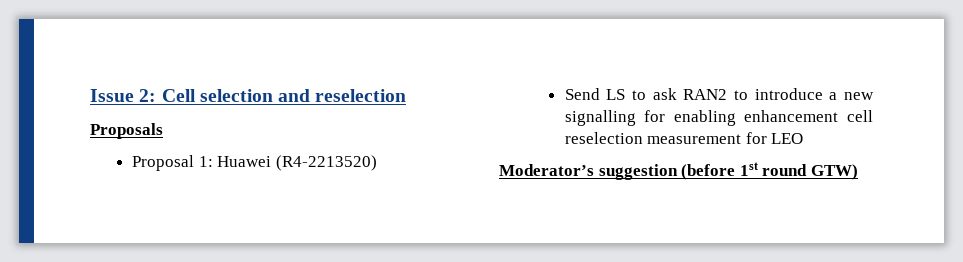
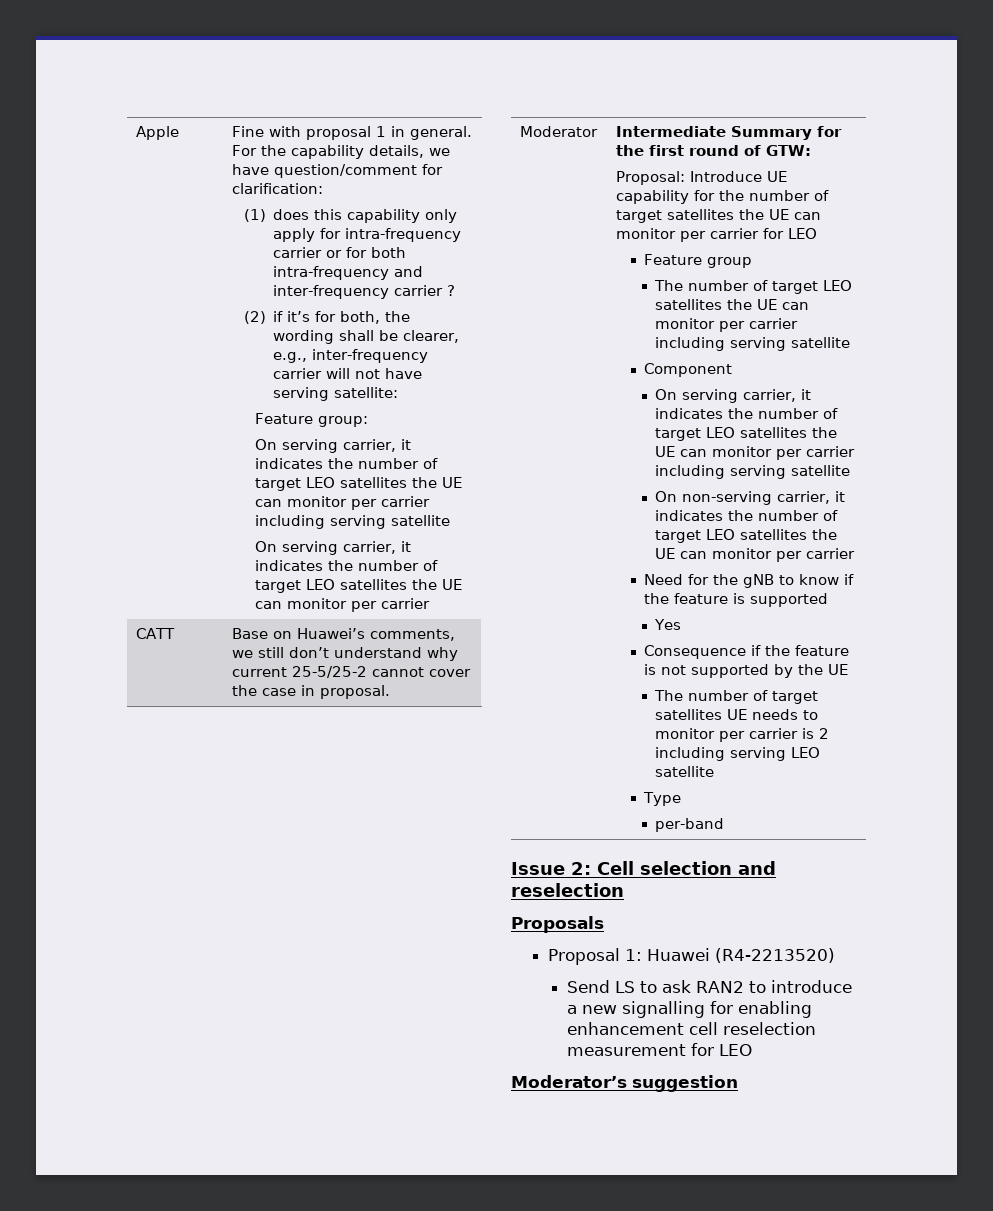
(90, 95) none -> [136,126,180,140] [232,126,473,140] [232,145,451,159] [232,164,444,178] [232,183,324,194] [243,209,458,223] [273,228,462,242] [273,247,407,258] [273,266,424,280] [273,285,456,299] [243,311,411,324] [273,330,460,344] [273,349,429,363] [273,368,423,379] [273,387,399,401] [254,413,368,427] [254,439,411,453] [254,458,438,469] [254,477,462,491] [254,496,430,510] [254,515,450,529] [254,541,411,555] [254,560,438,571] [254,579,462,593] [254,598,430,612] [136,628,176,639] [232,628,456,641] [232,647,459,661] [232,666,472,678] [232,685,391,699] [520,126,599,137] [616,126,843,140] [616,145,812,156] [616,171,788,185] [616,190,830,204] [616,209,822,223] [616,228,818,242] [644,254,753,268] [654,280,853,294] [655,299,810,310] [655,318,799,332] [655,337,851,351] [644,363,733,377] [655,389,812,403] [655,408,839,419] [655,427,838,441] [655,446,856,460] [655,465,851,479] [655,491,846,505] [655,510,839,521] [655,529,838,543] [655,548,856,562] [644,574,855,588] [644,593,829,607] [654,619,682,630] [644,645,850,659] [644,664,849,678] [654,690,819,704] [655,709,819,720] [655,728,830,742] [655,747,821,761] [655,766,715,777] [643,792,682,806] [655,818,725,832] Apple | Fine with proposal 1 in general. For the capability details, we have question/comment for clarification: // (1) does this capability only apply for intra-frequency carrier or for both intra-frequency and inter-frequency carrier ? // (2) if it’s for both, the wording shall be clearer, e.g., inter-frequency carrier will not have serving satellite: // Feature group: // On serving carrier, it indicates the number of target LEO satellites the UE can monitor per carrier including serving satellite // On serving carrier, it indicates the number of target LEO satellites the UE can monitor per carrier // CATT | Base on Huawei’s comments, we still don’t understand why current 25-5/25-2 cannot cover the case in proposal. // Moderator | Intermediate Summary for the first round of GTW: // Proposal: Introduce UE capability for the number of target satellites the UE can monitor per carrier for LEO // Feature group // The number of target LEO satellites the UE can monitor per carrier including serving satellite // Component // On serving carrier, it indicates the number of target LEO satellites the UE can monitor per carrier including serving satellite // On non-serving carrier, it indicates the number of target LEO satellites the UE can monitor per carrier // Need for the gNB to know if the feature is supported // Yes // Consequence if the feature is not supported by the UE // The number of target satellites UE needs to monitor per carrier is 2 including serving LEO satellite // Type // per-band //
[681,162,858,180] (before 1st round GTW) -> (738, 1083) none

